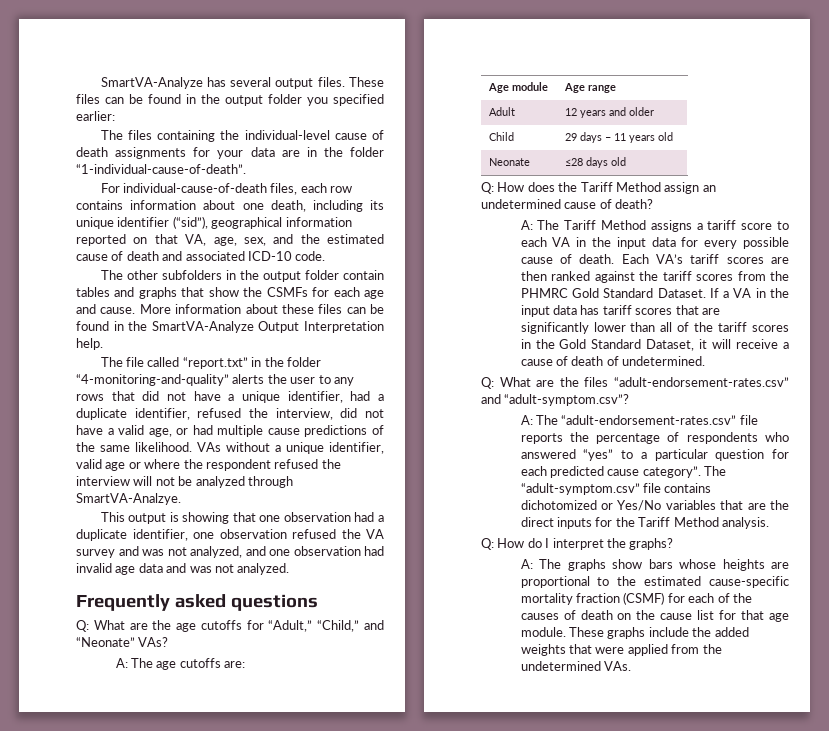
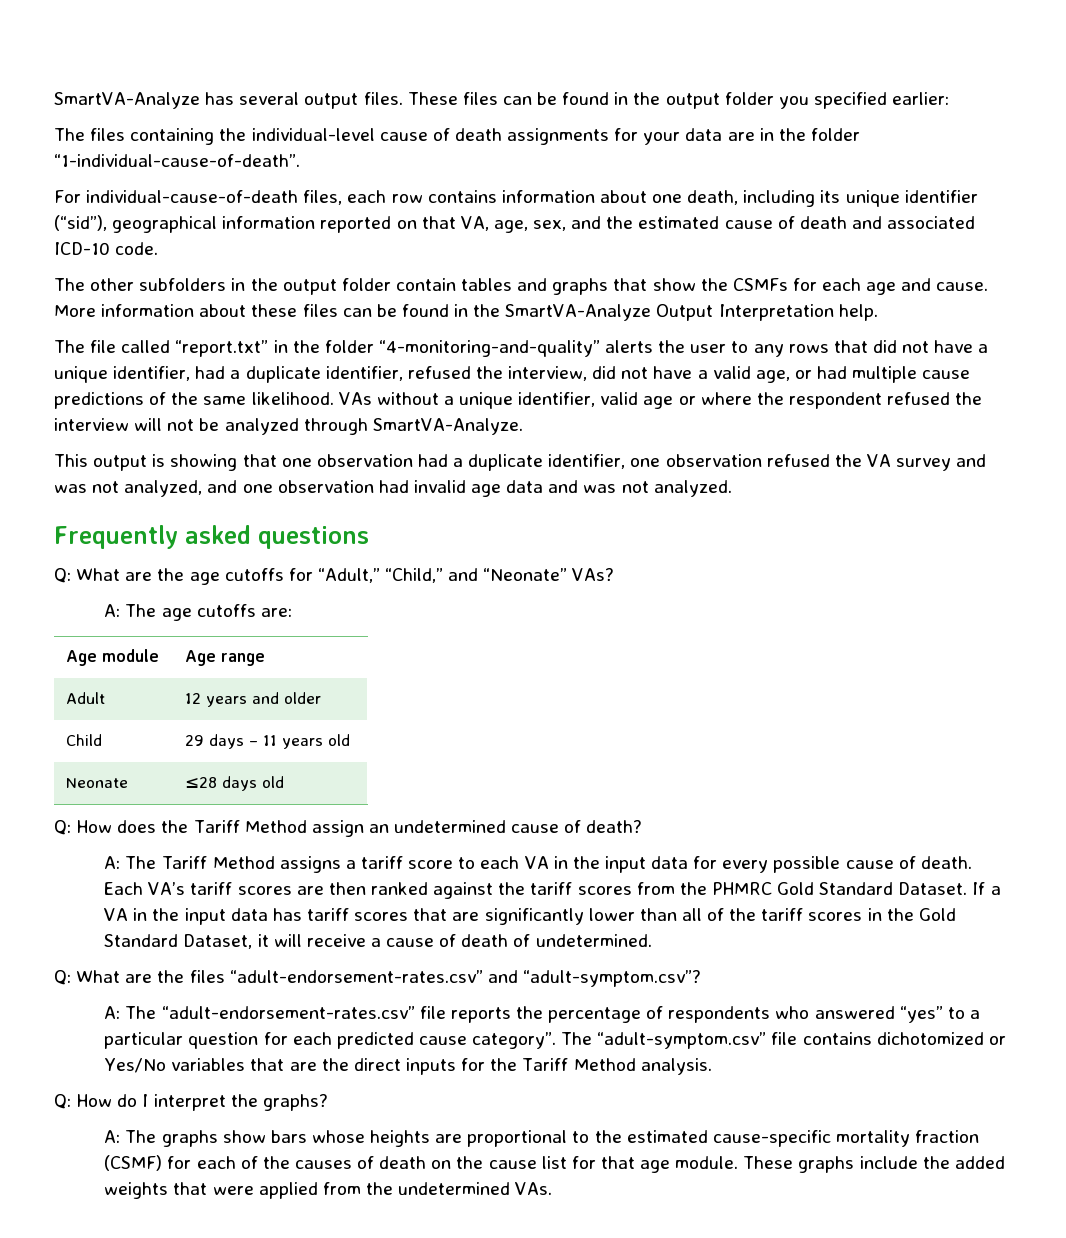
[76,493,181,505] SmartVA-Analzye. -> [372,418,523,435] SmartVA-Analyze.

